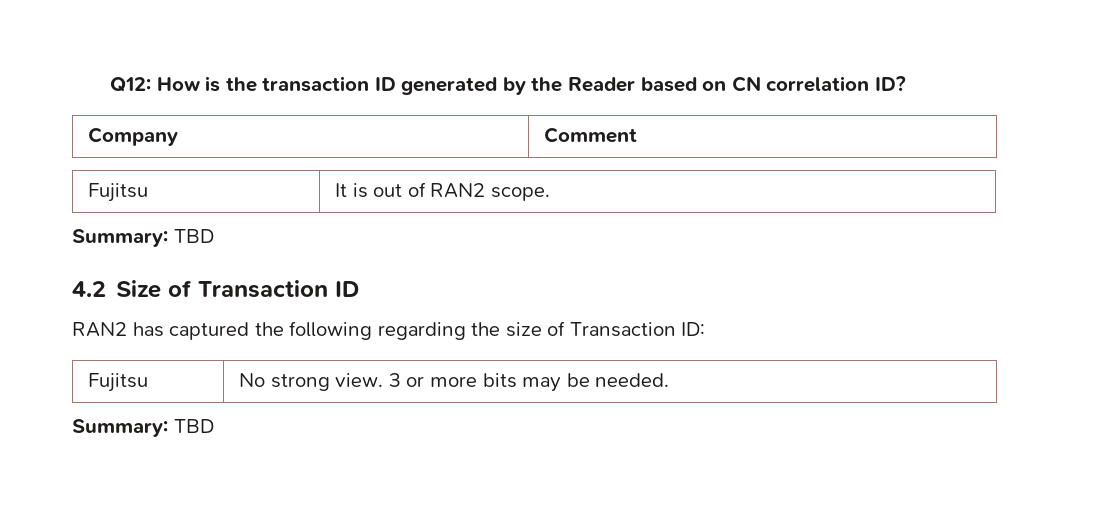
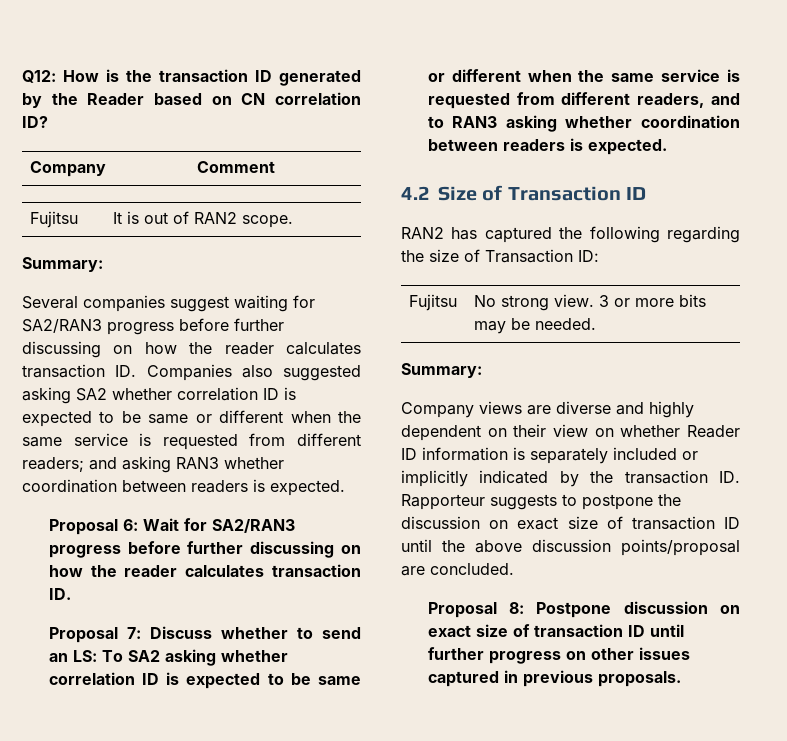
[173,229,214,243] TBD -> [22,295,315,312] [22,318,284,335] [22,341,361,358] [22,364,361,381] [22,387,296,404] [22,410,361,427] [22,433,361,450] [22,456,284,473] [22,479,345,496] [48,518,295,535] [48,541,361,558] [48,564,361,577] [48,588,71,600] [48,626,361,643] [48,649,288,666] [48,672,361,689] [427,69,740,82] [427,92,740,109] [427,115,740,132] [427,138,667,155] // Several companies suggest waiting for SA2/RAN3 progress before further discussing on how the reader calculates transaction ID. Companies also suggested asking SA2 whether correlation ID is expected to be same or different when the same service is requested from different readers; and asking RAN3 whether coordination between readers is expected. // Proposal 6: Wait for SA2/RAN3 progress before further discussing on how the reader calculates transaction ID. // Proposal 7: Discuss whether to send an LS: To SA2 asking whether correlation ID is expected to be same or different when the same service is requested from different readers, and to RAN3 asking whether coordination between readers is expected.
[173,419,214,433] TBD -> [401,401,694,418] [401,424,740,441] [401,447,698,464] [401,470,740,487] [401,494,681,510] [401,516,740,530] [401,539,740,556] [401,563,514,576] [427,601,740,618] [427,624,684,637] [427,647,690,664] [427,670,681,687] // Company views are diverse and highly dependent on their view on whether Reader ID information is separately included or implicitly indicated by the transaction ID. Rapporteur suggests to postpone the discussion on exact size of transaction ID until the above discussion points/proposal are concluded. // Proposal 8: Postpone discussion on exact size of transaction ID until further progress on other issues captured in previous proposals.

